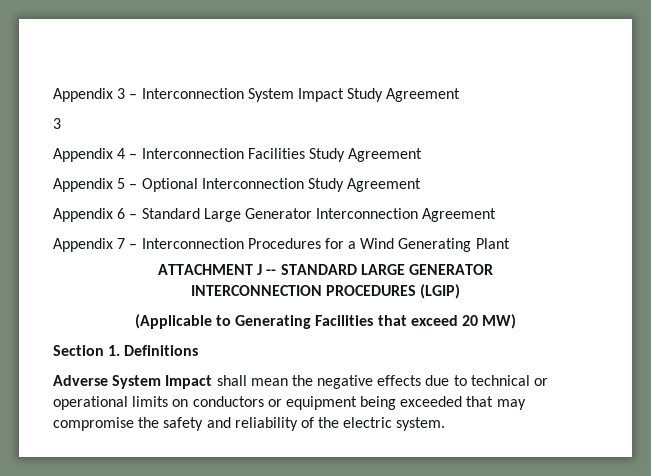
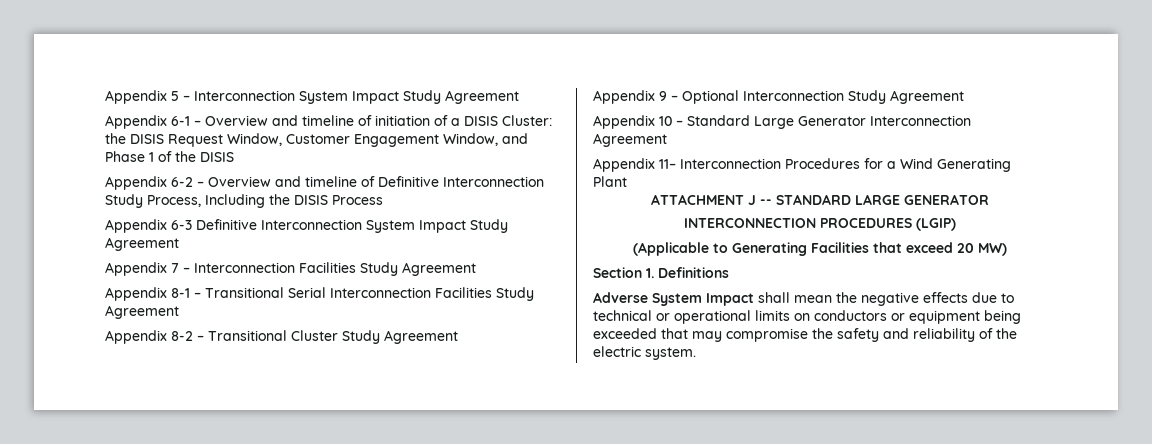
[53,88,126,102] Appendix 3 -> [105,90,179,104] Appendix 5
[53,118,61,129] [53,148,126,162] 3 // Appendix 4 -> [105,115,552,129] [105,133,528,147] [105,151,234,162] [105,176,544,190] [105,194,383,208] [105,219,508,233] [105,237,179,251] [105,262,179,276] Appendix 6-1 – Overview and timeline of initiation of a DISIS Cluster: the DISIS Request Window, Customer Engagement Window, and Phase 1 of the DISIS // Appendix 6-2 – Overview and timeline of Definitive Interconnection Study Process, Including the DISIS Process // Appendix 6-3 Definitive Interconnection System Impact Study Agreement // Appendix 7
[117,178,126,189] 5 -> [171,287,534,301] [105,305,179,319] [105,330,458,344] [593,90,667,104] 8-1 – Transitional Serial Interconnection Facilities Study Agreement // Appendix 8-2 – Transitional Cluster Study Agreement // Appendix 9
[117,208,126,219] 6 -> [659,116,672,126] 10
[117,238,138,249] 7 – -> [659,159,676,169] 11–

